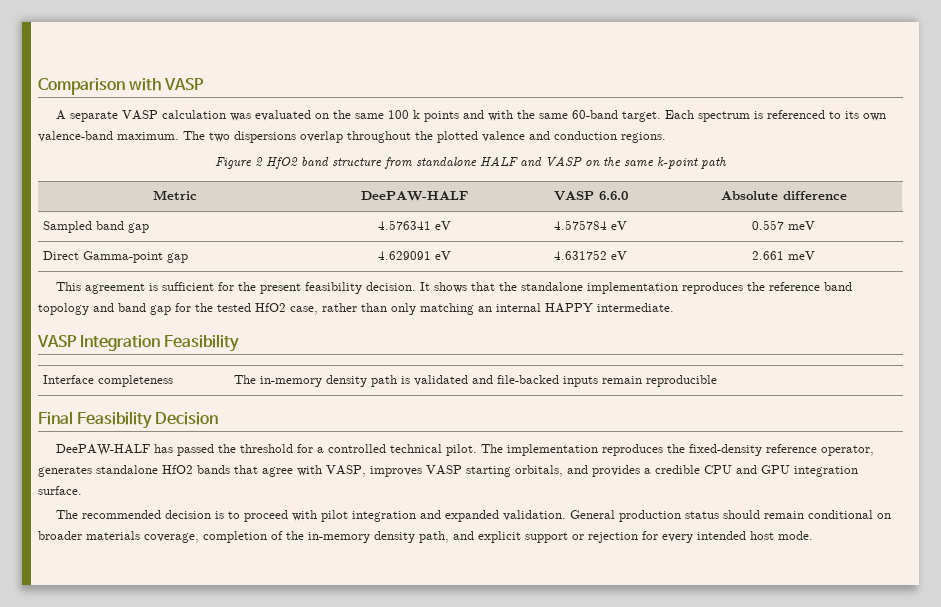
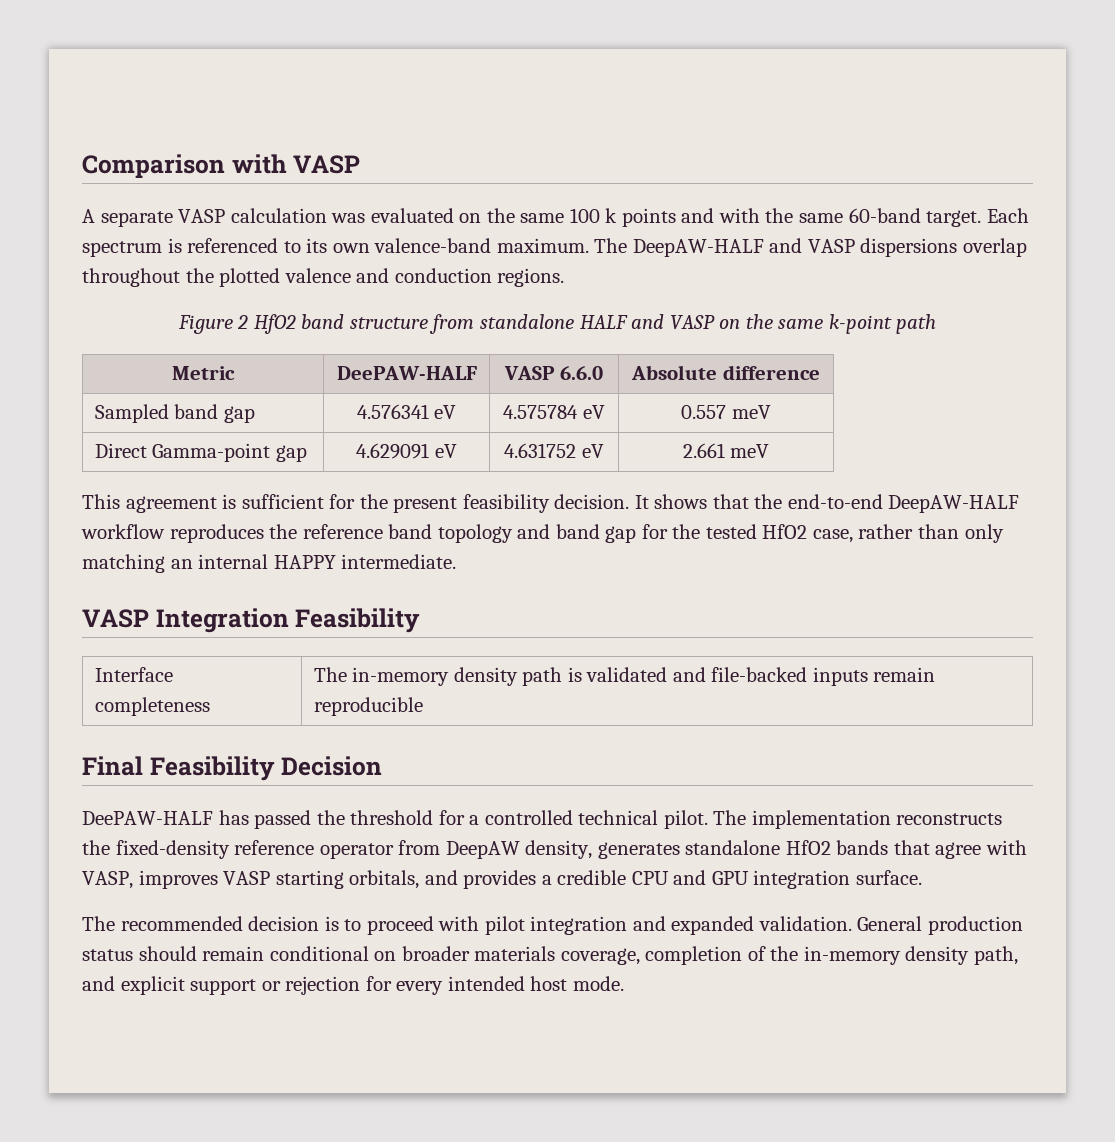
[209,132,230,142] two -> [632,238,855,257] DeepAW-HALF and VASP
[520,282,678,294] standalone implementation -> [787,494,1020,513] [81,524,165,539] end-to-end DeepAW-HALF workflow
[601,444,663,456] reproduces -> [896,813,1003,825] reconstructs
[820,445,874,456] operator, -> [319,840,593,859] operator from DeepAW density,

